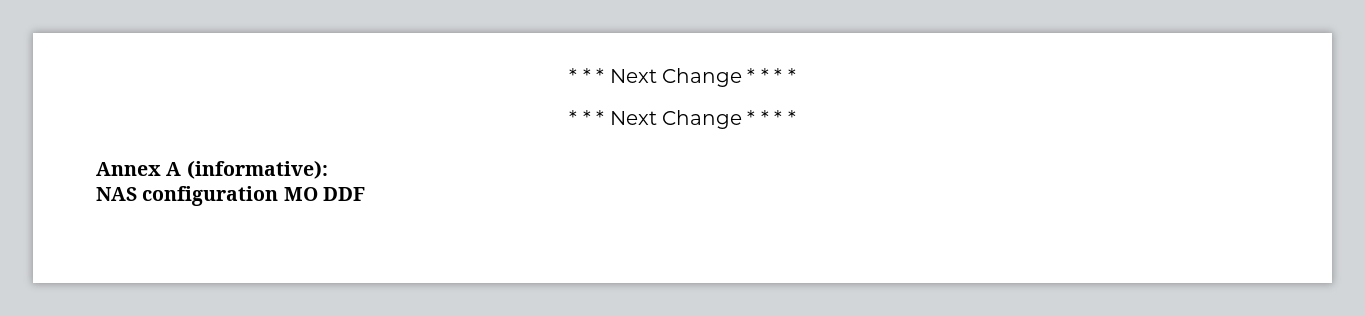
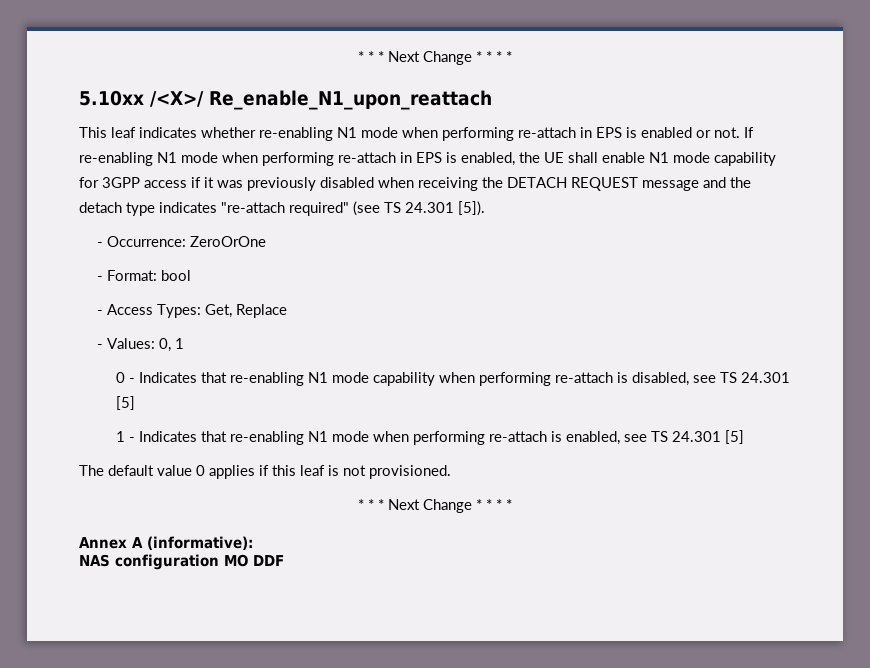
[569,68,796,87] * * * Next Change * * * * -> [358,51,512,65] [79,90,492,110] [79,127,754,141] [79,152,776,166] [79,177,751,191] [79,201,485,216] [97,236,267,247] [97,270,192,281] [97,304,288,318] [97,338,185,352] [115,372,790,386] [115,396,135,410] [115,430,744,445] [79,465,451,479] * * * Next Change * * * * // 5.10xx /<X>/ Re_enable_N1_upon_reattach // This leaf indicates whether re-enabling N1 mode when performing re-attach in EPS is enabled or not. If re-enabling N1 mode when performing re-attach in EPS is enabled, the UE shall enable N1 mode capability for 3GPP access if it was previously disabled when receiving the DETACH REQUEST message and the detach type indicates "re-attach required" (see TS 24.301 [5]). // - Occurrence: ZeroOrOne // - Format: bool // - Access Types: Get, Replace // - Values: 0, 1 // 0 - Indicates that re-enabling N1 mode capability when performing re-attach is disabled, see TS 24.301 [5] // 1 - Indicates that re-enabling N1 mode when performing re-attach is enabled, see TS 24.301 [5] // The default value 0 applies if this leaf is not provisioned.

